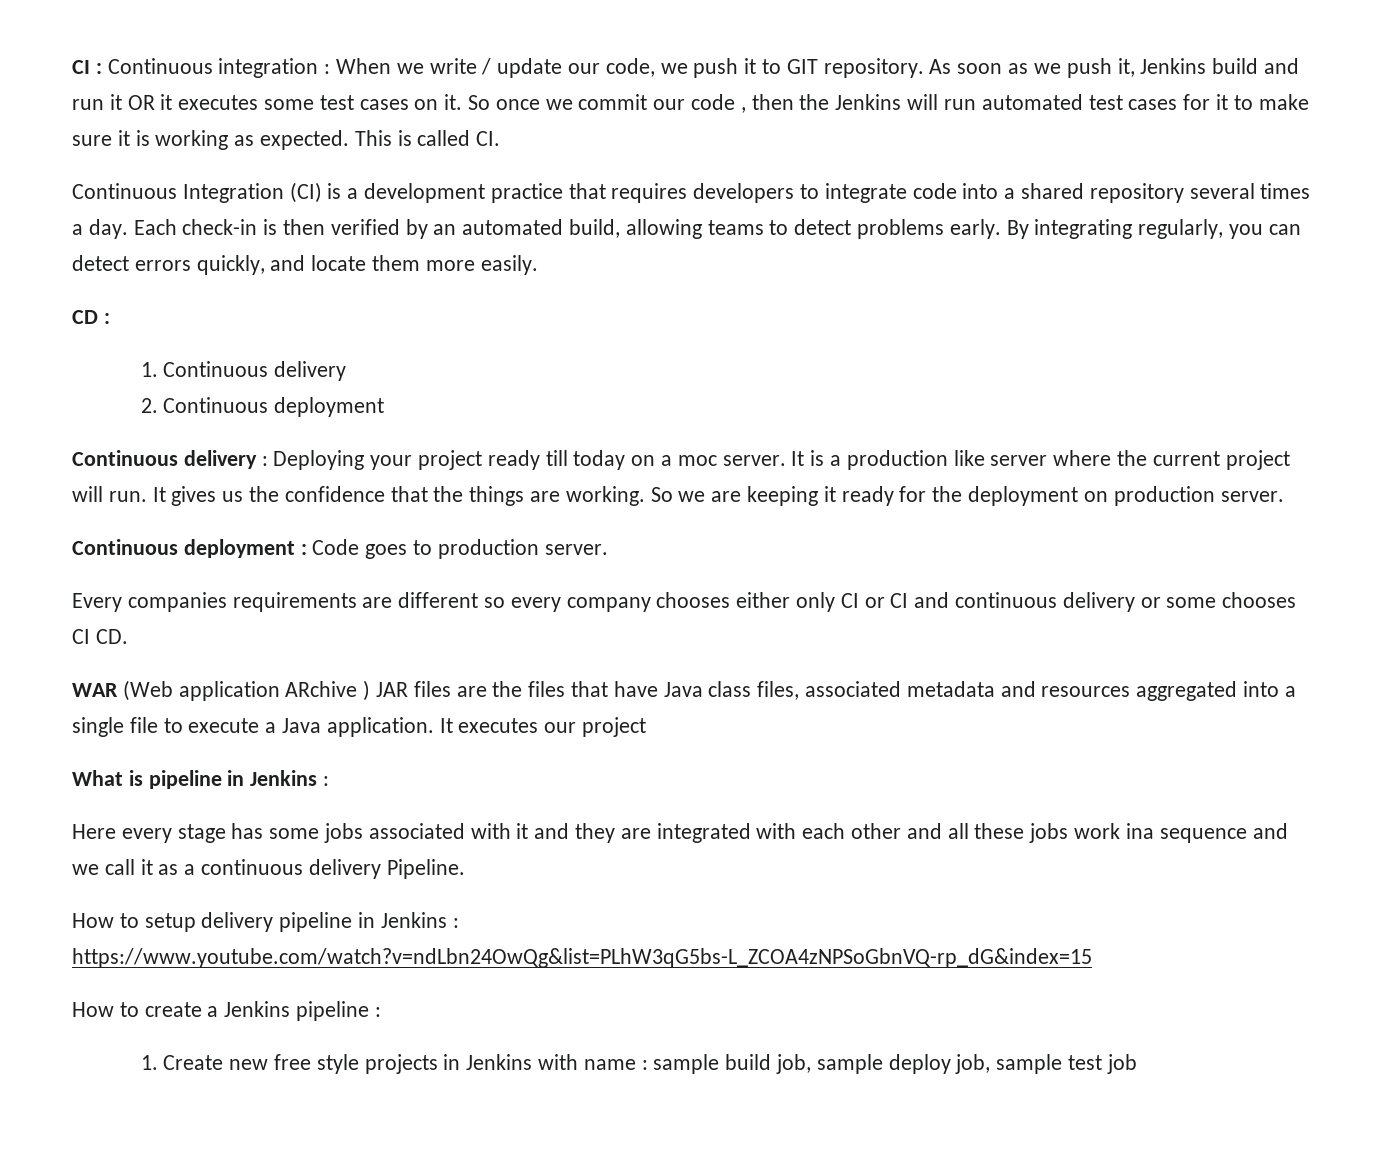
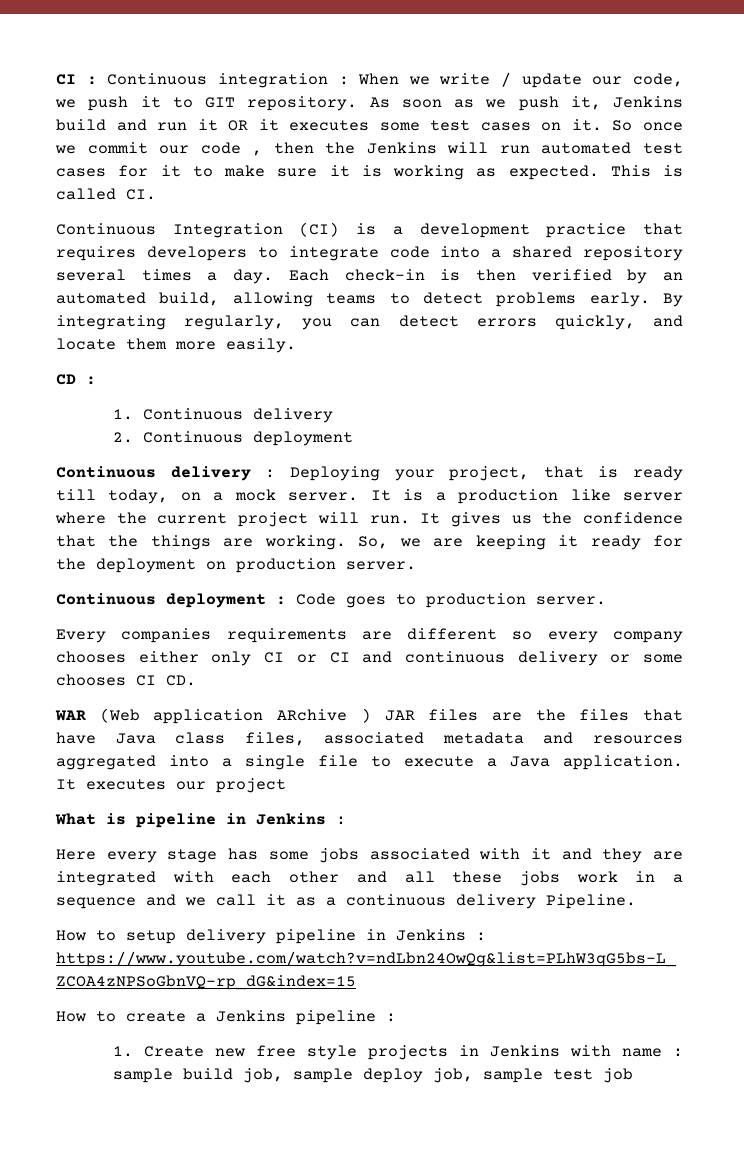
[418,450,483,470] project -> [449,466,619,481] project, that is
[573,450,626,470] today -> [108,489,169,504] today,
[677,455,717,466] moc -> [234,489,276,501] mock
[650,487,673,502] So -> [358,536,389,549] So,
[1125,823,1154,839] ina -> [635,871,683,883] in a

